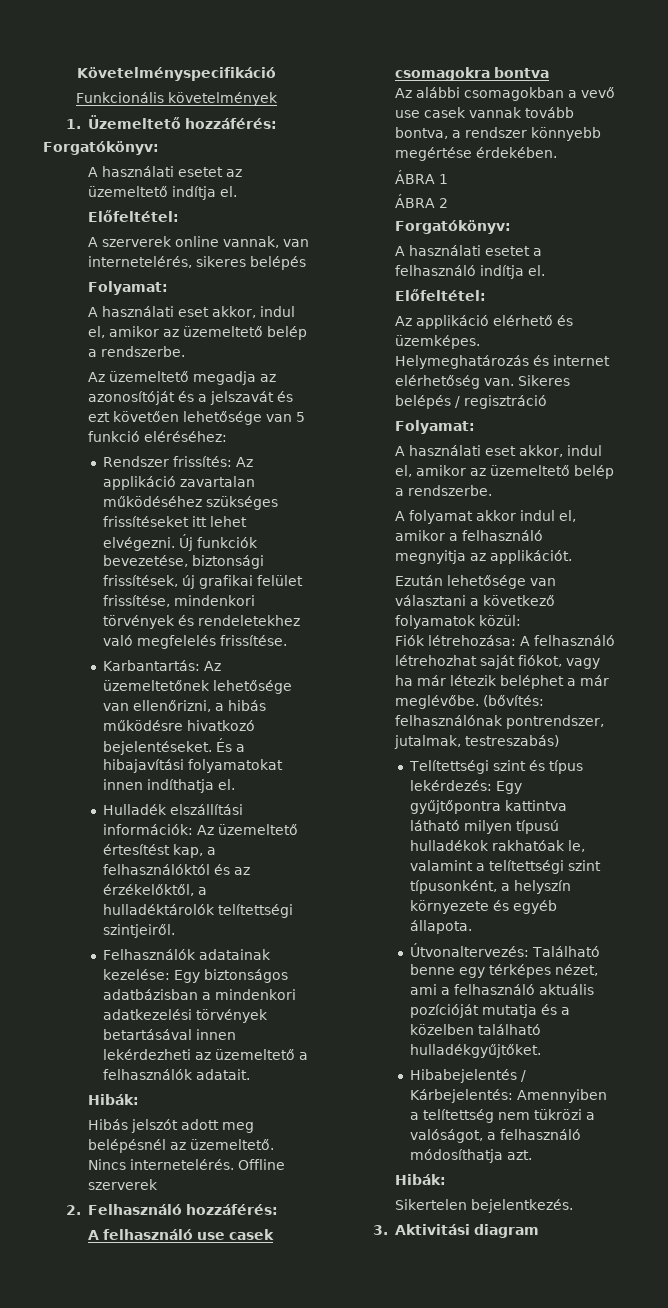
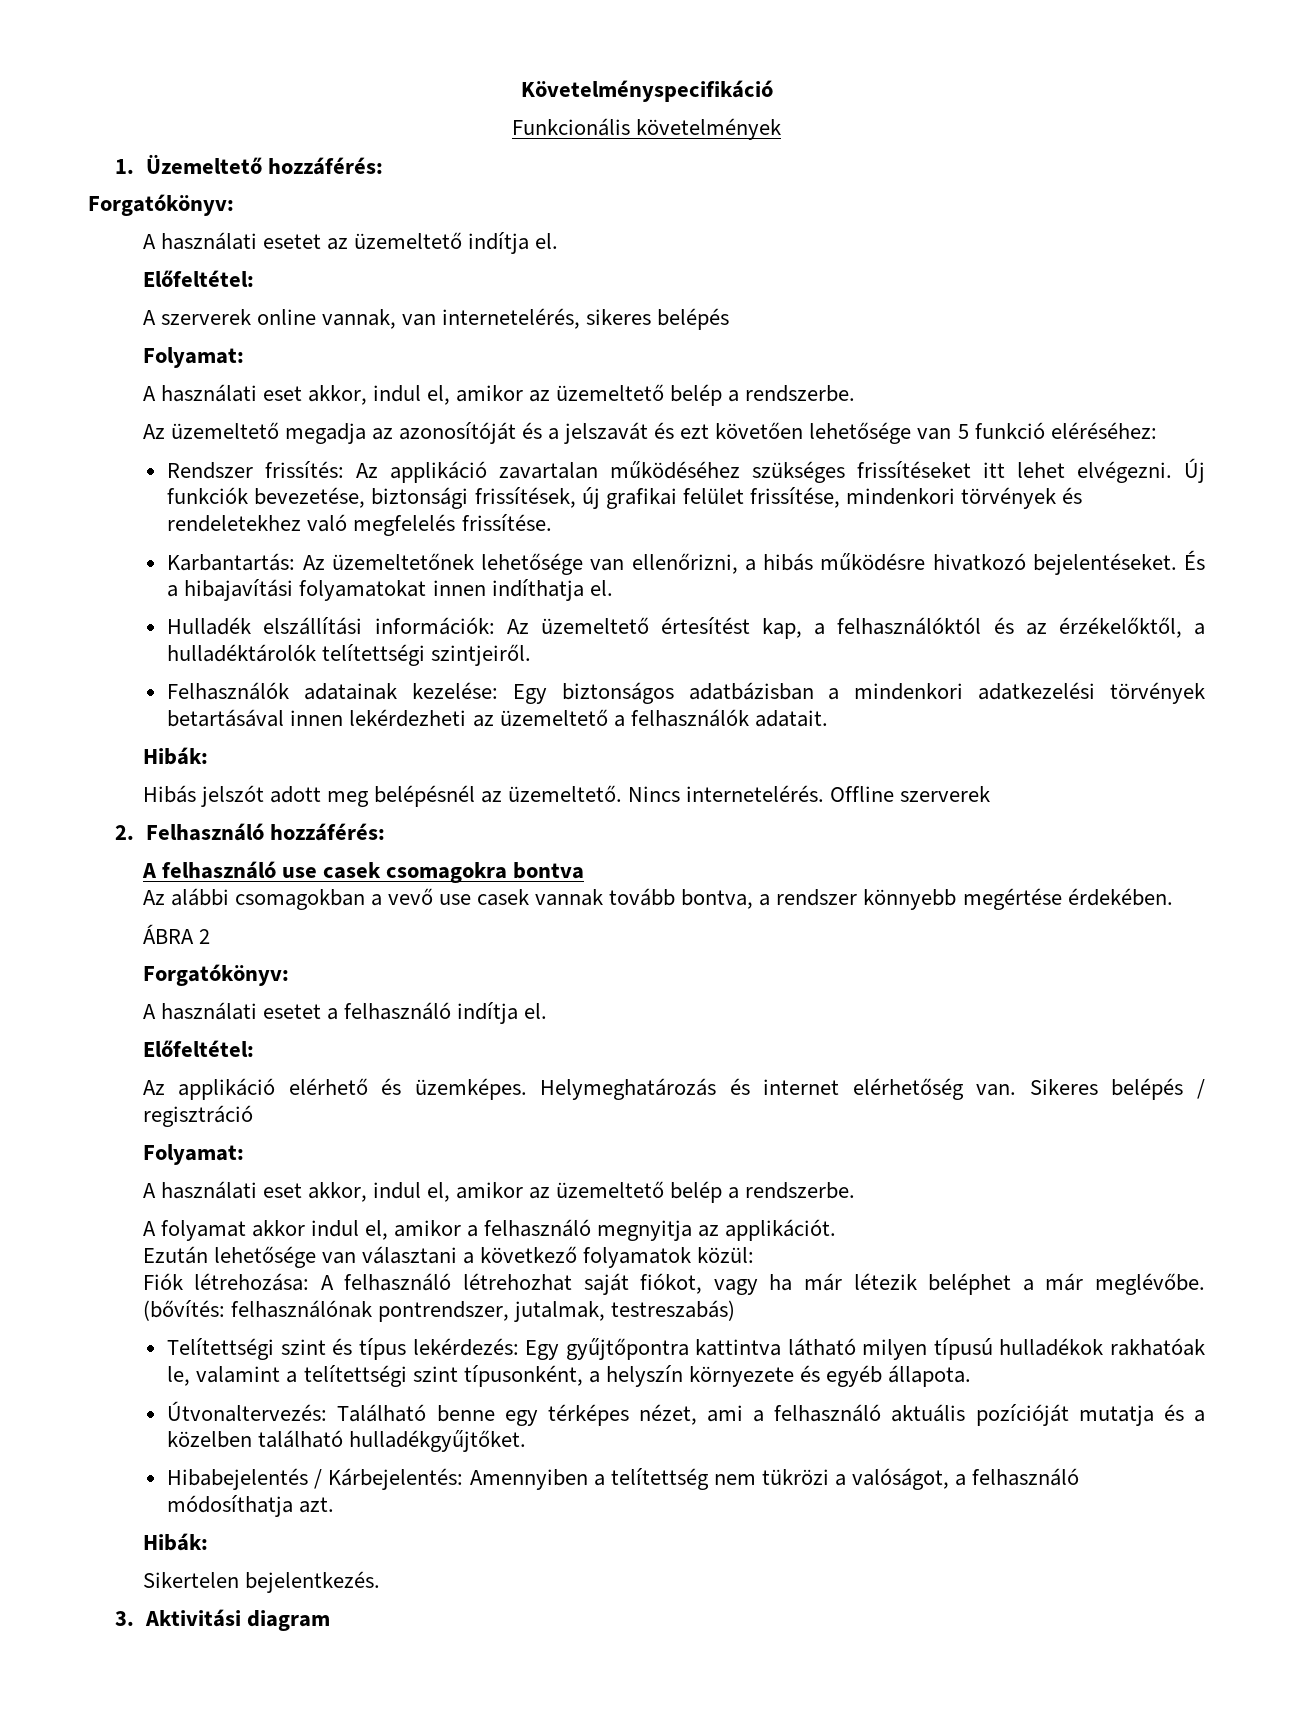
[395,170,449,184] // ÁBRA 1 -> (1173, 897) none

